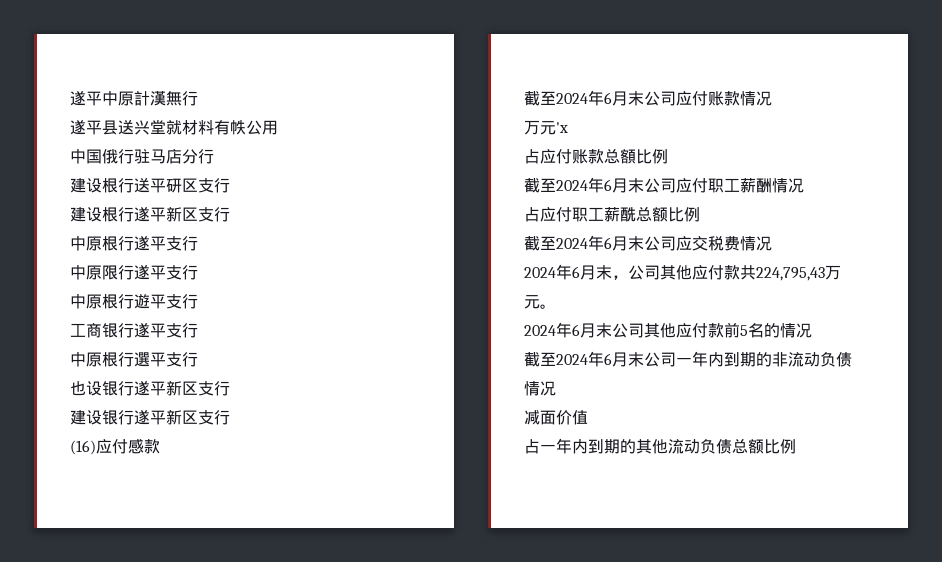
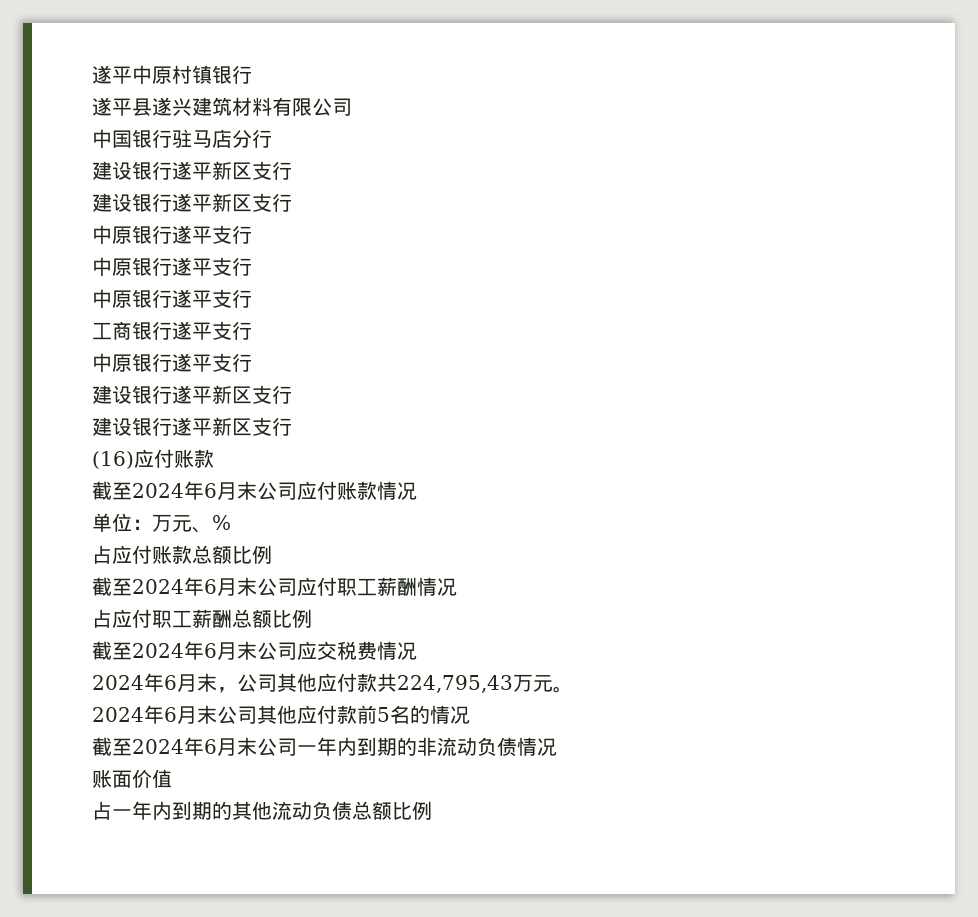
[134,91,182,106] 計漢無 -> [172,65,232,84] 村镇银
[118,119,278,135] 送兴堂就材料有帙公用 -> [152,97,352,116] 遂兴建筑材料有限公司
[102,149,118,164] 俄 -> [132,129,152,148] 银
[102,177,230,193] [70,207,118,222] 根行送平研区支行 // 建设根 -> [132,161,292,180] [92,193,152,212] 银行遂平新区支行 // 建设银
[102,236,198,251] [70,265,198,280] [70,294,150,309] 根行遂平支行 // 中原限行遂平支行 // 中原根行遊 -> [132,225,252,244] [92,257,252,276] [92,289,192,308] 银行遂平支行 // 中原银行遂平支行 // 中原银行遂
[102,352,198,367] [70,381,86,396] 根行選平支行 // 也 -> [132,353,252,372] [92,385,112,404] 银行遂平支行 // 建
[128,438,144,454] 感 -> [174,449,194,468] 账
[524,120,568,135] 万元'x -> [92,513,231,533] 单位：万元、%
[620,149,636,164] 額 -> [212,545,232,564] 额
[620,207,636,222] 酰 -> [212,609,232,628] 酬
[524,410,540,425] 减 -> [92,769,112,788] 账

